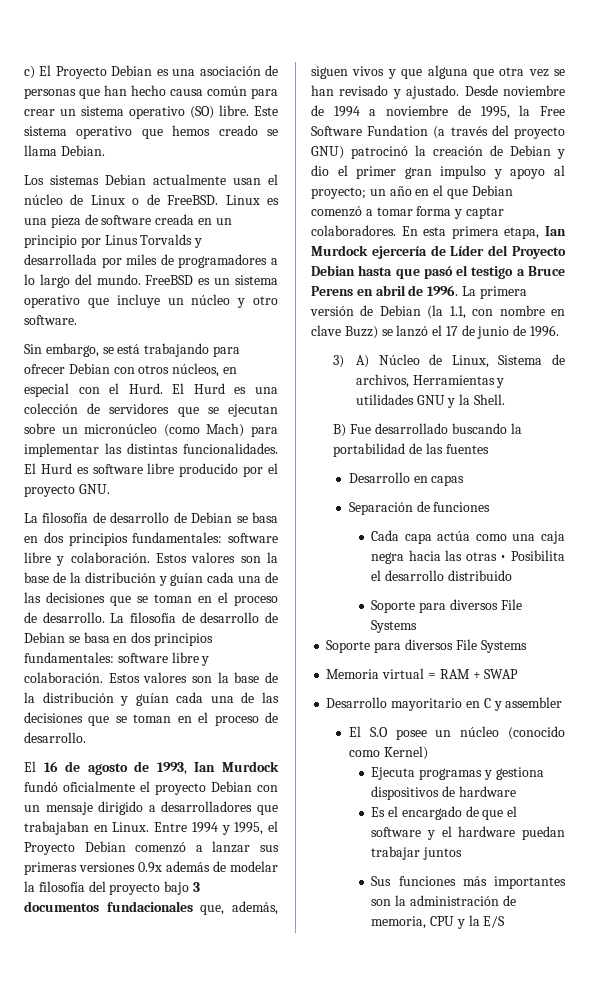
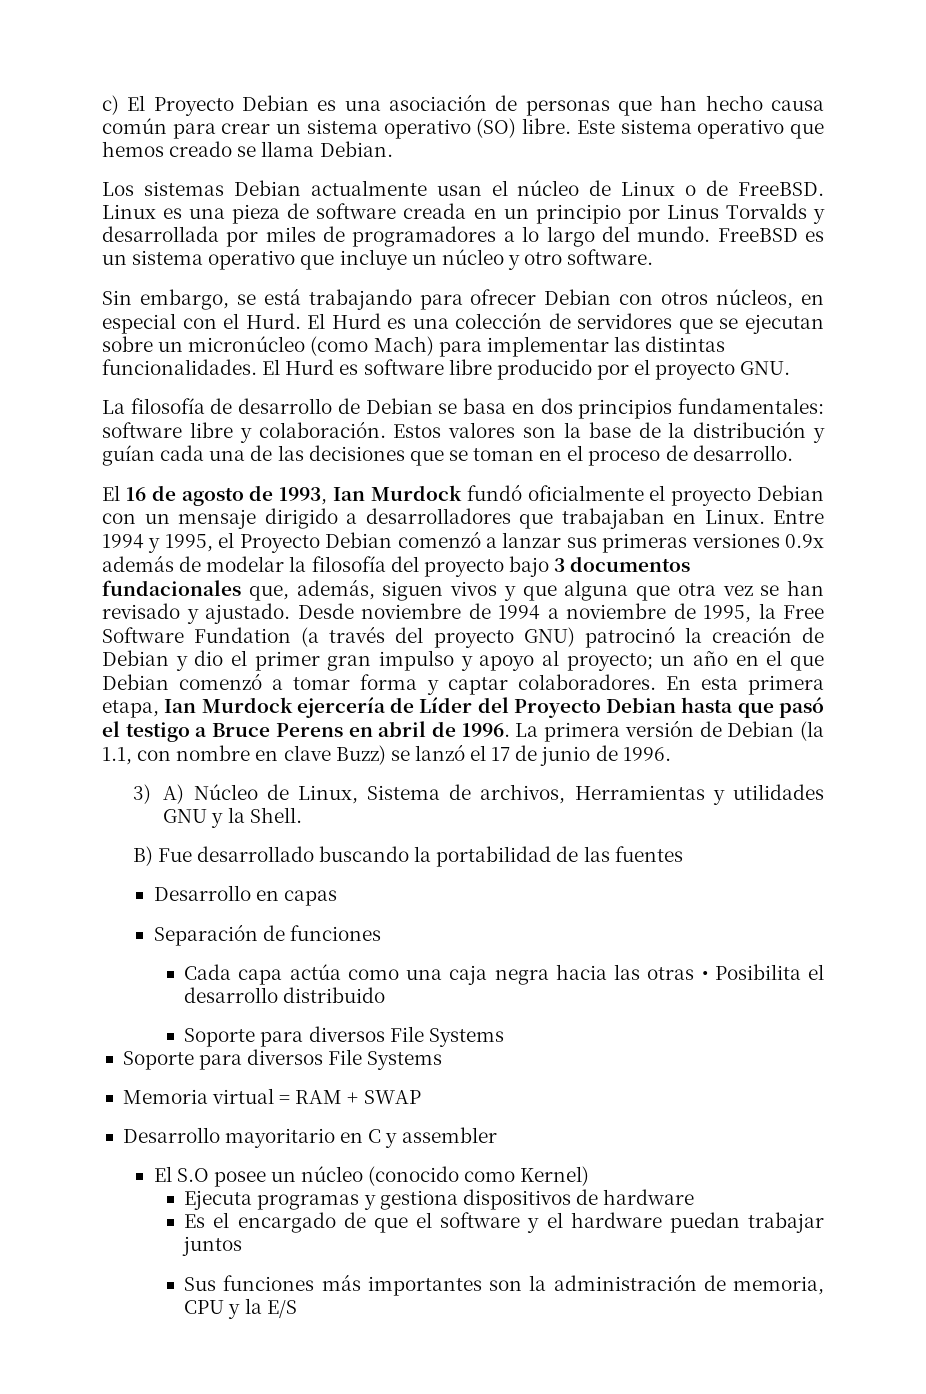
[110,612,278,623] [24,632,213,646] [24,652,210,666] [24,672,278,683] [24,692,280,706] [24,712,278,726] [24,732,86,743] La filosofía de desarrollo de Debian se basa en dos principios fundamentales: software libre y colaboración. Estos valores son la base de la distribución y guían cada una de las decisiones que se toman en el proceso de desarrollo. -> (793, 453) none

